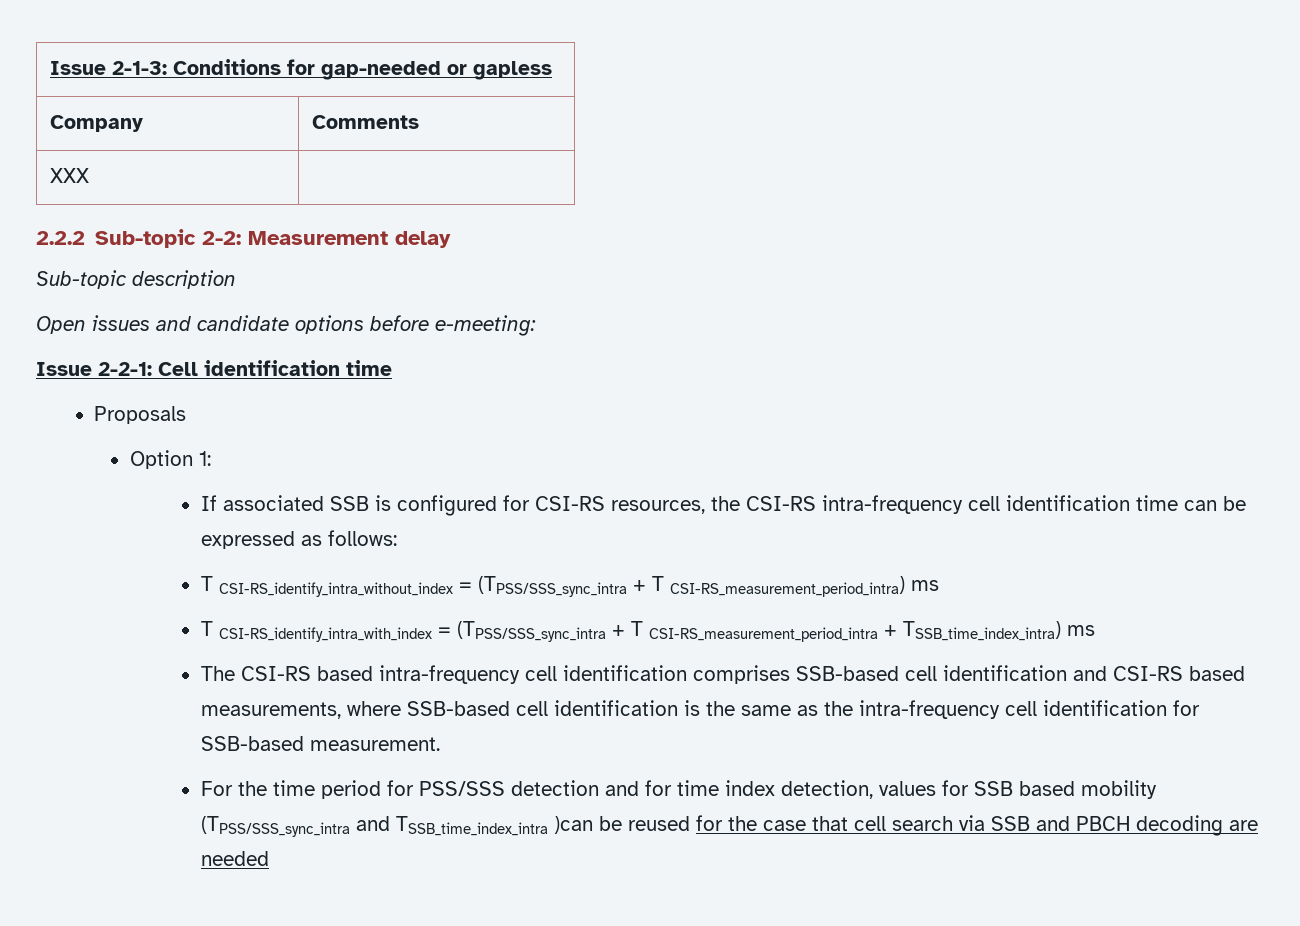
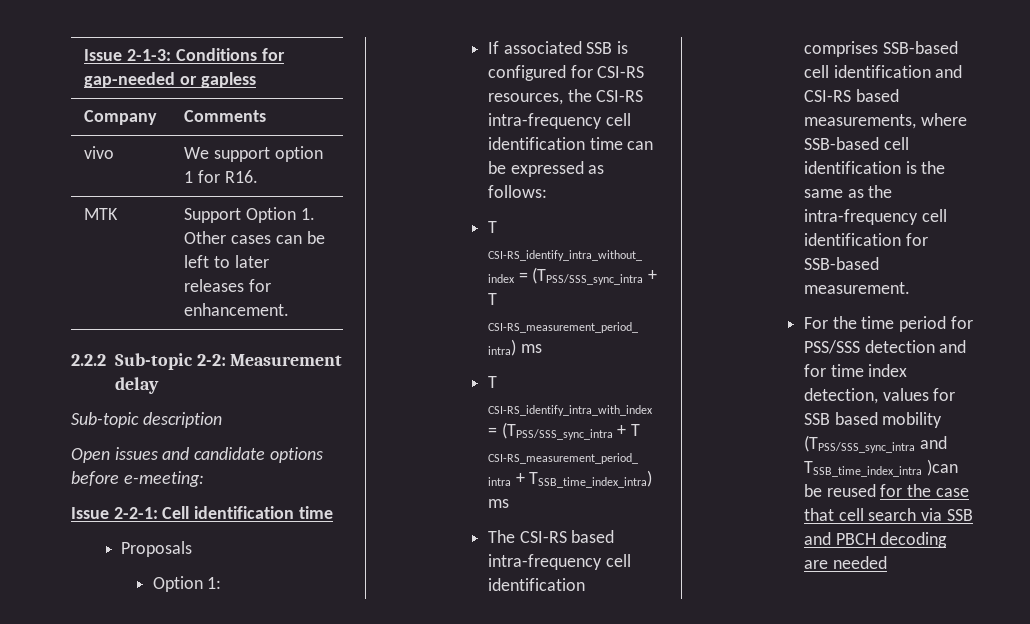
[50,168,90,183] XXX | -> [84,146,115,159] [184,146,323,162] [184,170,258,183] [84,208,119,220] [184,207,315,223] [184,231,325,244] [184,255,269,268] [184,279,272,292] [184,303,290,316] vivo | We support option 1 for R16. // MTK | Support Option 1. Other cases can be left to later releases for enhancement.

